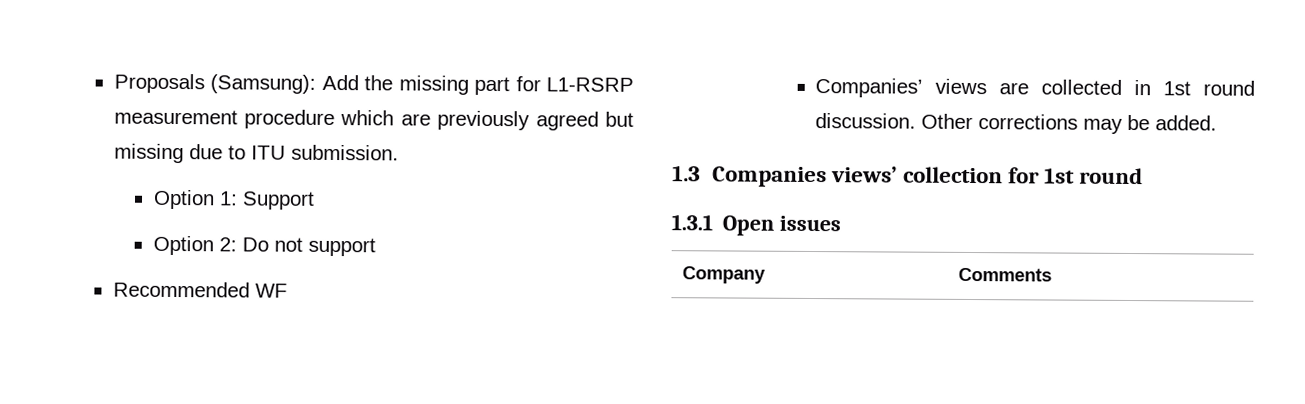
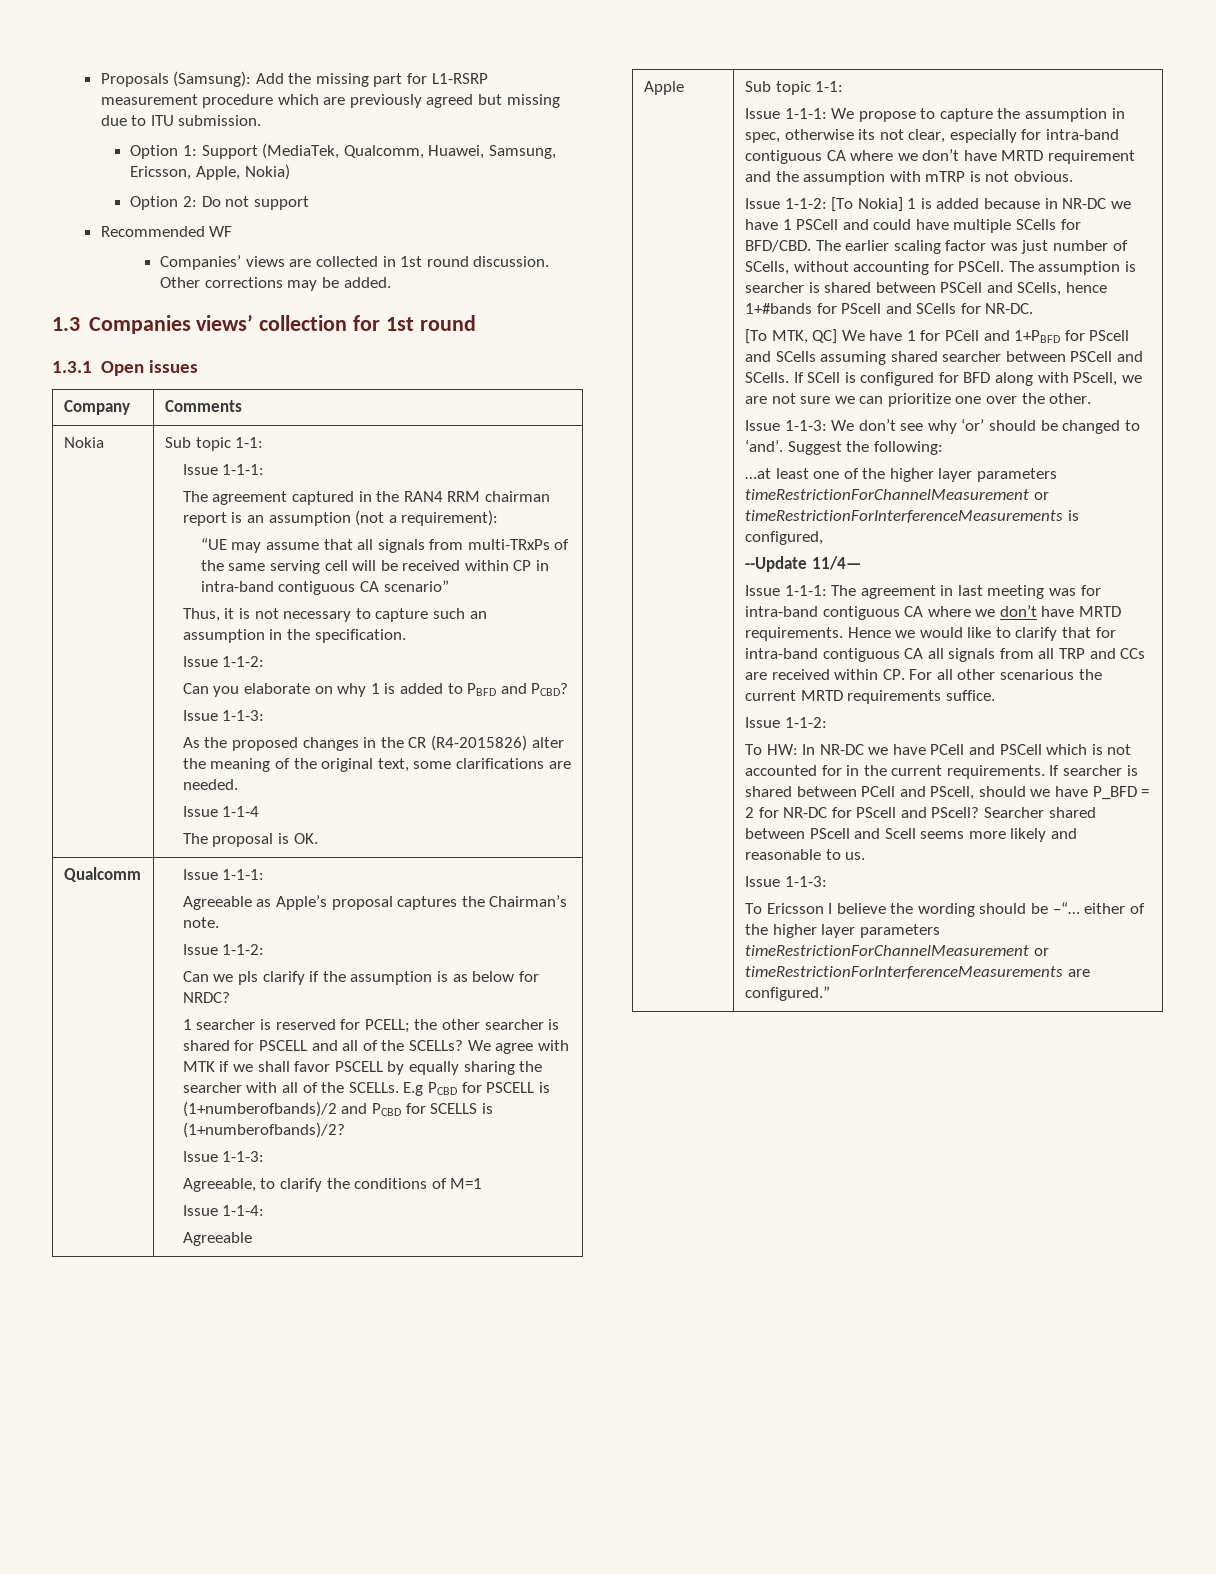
(315, 200) none -> [262,143,556,159] [130,164,290,180] (MediaTek, Qualcomm, Huawei, Samsung, Ericsson, Apple, Nokia)
(1052, 274) none -> [63,437,104,448] [164,437,264,451] [182,464,265,475] [182,491,550,505] [182,510,499,526] [200,538,570,553] [200,560,550,574] [200,580,449,595] [182,608,487,622] [182,629,406,643] [182,656,265,667] [182,683,569,697] [182,710,265,721] [182,735,564,751] [182,758,571,772] [182,779,238,790] [182,806,260,817] [182,833,318,847] [63,867,141,882] [182,869,265,880] [182,895,568,910] [182,917,219,928] [182,944,265,955] [182,971,539,985] [182,992,230,1003] [182,1019,560,1033] [182,1040,569,1054] [182,1061,543,1075] [182,1082,550,1096] [182,1101,493,1117] [182,1122,345,1138] [182,1151,265,1162] [182,1178,483,1192] [182,1205,265,1216] [182,1232,252,1246] [643,81,684,95] [744,81,844,95] [744,108,1125,122] [744,129,1120,143] [744,149,1136,164] [744,171,1074,185] [744,197,1131,212] [744,219,1081,233] [744,240,1128,254] [744,261,1137,275] [744,282,1108,296] [744,303,1034,314] [744,329,1130,344] [744,351,1144,365] [744,372,1142,386] [744,393,1092,407] [744,418,1140,434] [744,439,943,455] [744,468,1058,482] [744,489,1049,500] [744,510,1079,523] [744,531,823,545] [744,556,861,572] [744,585,1101,599] [744,605,1122,620] [744,627,1116,641] [744,648,1146,662] [744,669,1102,680] [744,690,995,704] [744,717,827,728] [744,744,1132,755] [744,765,1138,779] [744,786,1150,800] [744,807,1096,818] [744,828,1078,842] [744,849,866,860] [744,876,827,887] [744,902,1145,917] [744,924,940,938] [744,945,1049,956] [744,966,1090,979] [744,986,830,1001] // Nokia | Sub topic 1-1: // Issue 1-1-1: // The agreement captured in the RAN4 RRM chairman report is an assumption (not a requirement): // “UE may assume that all signals from multi-TRxPs of the same serving cell will be received within CP in intra-band contiguous CA scenario” // Thus, it is not necessary to capture such an assumption in the specification. // Issue 1-1-2: // Can you elaborate on why 1 is added to PBFD and PCBD? // Issue 1-1-3: // As the proposed changes in the CR (R4-2015826) alter the meaning of the original text, some clarifications are needed. // Issue 1-1-4 // The proposal is OK. // Qualcomm | Issue 1-1-1: // Agreeable as Apple’s proposal captures the Chairman’s note. // Issue 1-1-2: // Can we pls clarify if the assumption is as below for NRDC? // 1 searcher is reserved for PCELL; the other searcher is shared for PSCELL and all of the SCELLs? We agree with MTK if we shall favor PSCELL by equally sharing the searcher with all of the SCELLs. E.g PCBD for PSCELL is (1+numberofbands)/2 and PCBD for SCELLS is (1+numberofbands)/2? // Issue 1-1-3: // Agreeable, to clarify the conditions of M=1 // Issue 1-1-4: // Agreeable // Apple | Sub topic 1-1: // Issue 1-1-1: We propose to capture the assumption in spec, otherwise its not clear, especially for intra-band contiguous CA where we don’t have MRTD requirement and the assumption with mTRP is not obvious. // Issue 1-1-2: [To Nokia] 1 is added because in NR-DC we have 1 PSCell and could have multiple SCells for BFD/CBD. The earlier scaling factor was just number of SCells, without accounting for PSCell. The assumption is searcher is shared between PSCell and SCells, hence 1+#bands for PScell and SCells for NR-DC. // [To MTK, QC] We have 1 for PCell and 1+PBFD for PScell and SCells assuming shared searcher between PSCell and SCells. If SCell is configured for BFD along with PScell, we are not sure we can prioritize one over the other. // Issue 1-1-3: We don’t see why ‘or’ should be changed to ‘and’. Suggest the following: // …at least one of the higher layer parameters timeRestrictionForChannelMeasurement or timeRestrictionForInterferenceMeasurements is configured, // --Update 11/4— // Issue 1-1-1: The agreement in last meeting was for intra-band contiguous CA where we don’t have MRTD requirements. Hence we would like to clarify that for intra-band contiguous CA all signals from all TRP and CCs are received within CP. For all other scenarious the current MRTD requirements suffice. // Issue 1-1-2: // To HW: In NR-DC we have PCell and PSCell which is not accounted for in the current requirements. If searcher is shared between PCell and PScell, should we have P_BFD = 2 for NR-DC for PScell and PScell? Searcher shared between PScell and Scell seems more likely and reasonable to us. // Issue 1-1-3: // To Ericsson I believe the wording should be –“… either of the higher layer parameters timeRestrictionForChannelMeasurement or timeRestrictionForInterferenceMeasurements are configured.”

